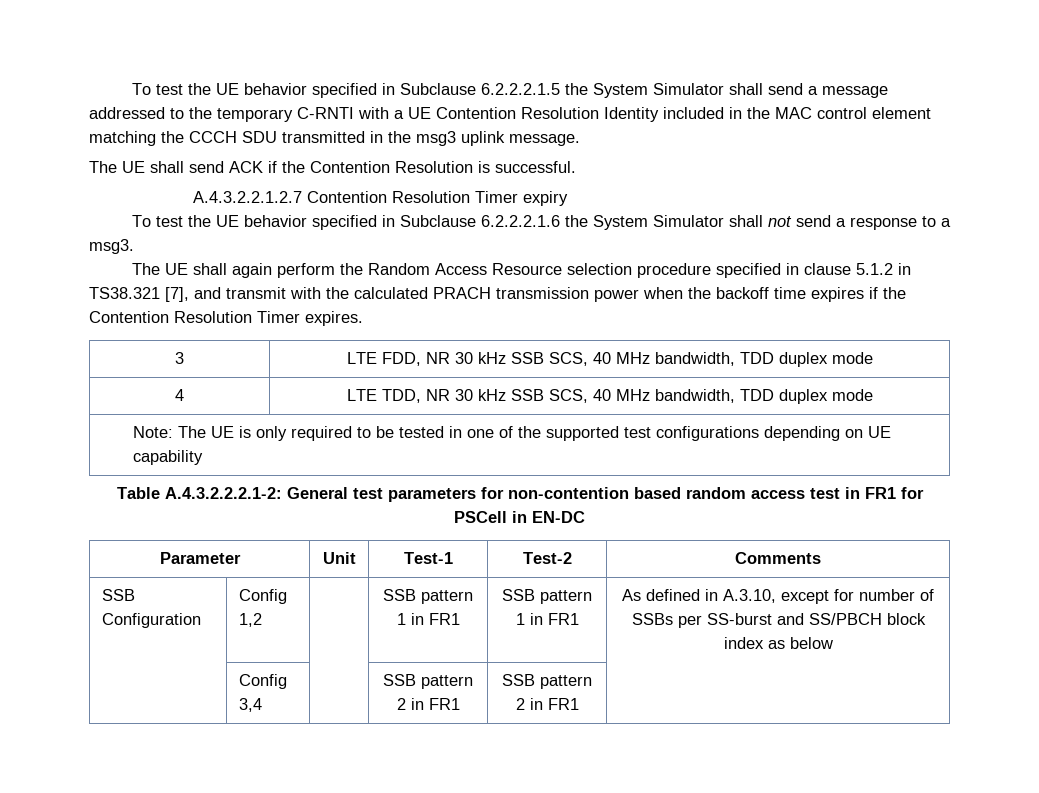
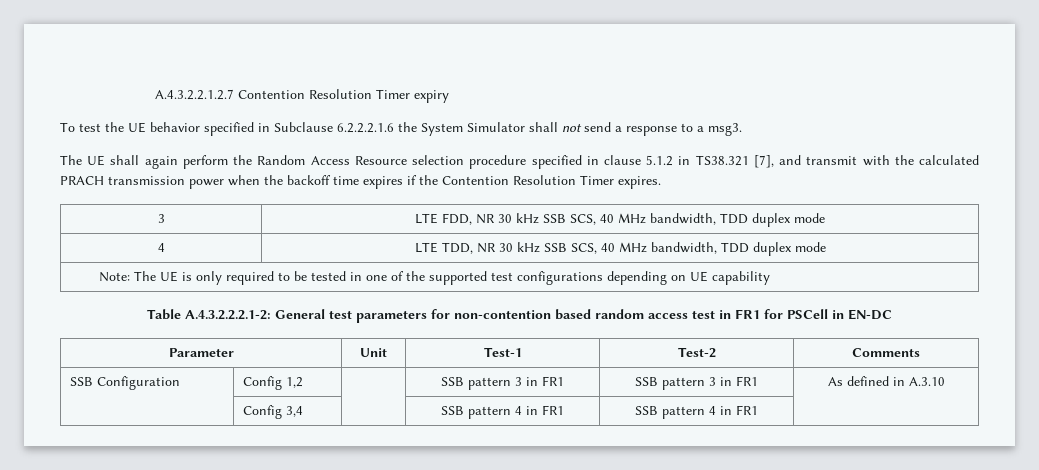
[131,83,888,98] [89,107,931,122] [89,131,580,146] [89,161,576,173] To test the UE behavior specified in Subclause 6.2.2.2.1.5 the System Simulator shall send a message addressed to the temporary C-RNTI with a UE Contention Resolution Identity included in the MAC control element matching the CCCH SDU transmitted in the msg3 uplink message. // The UE shall send ACK if the Contention Resolution is successful. // -> (155, 94) none
[396,613,460,625] [502,589,592,604] [515,613,525,625] 1 in FR1 | SSB pattern 1 -> [515,376,564,386] [635,377,716,390] 3 in FR1 | SSB pattern 3
[723,589,934,604] [631,613,926,628] [723,637,833,649] A.3.10, except for number of SSBs per SS-burst and SS/PBCH block index as below -> [908,377,945,386] A.3.10
[396,698,460,710] [502,674,592,689] [515,698,525,710] 2 in FR1 | SSB pattern 2 -> [515,405,564,415] [635,406,716,419] 4 in FR1 | SSB pattern 4

